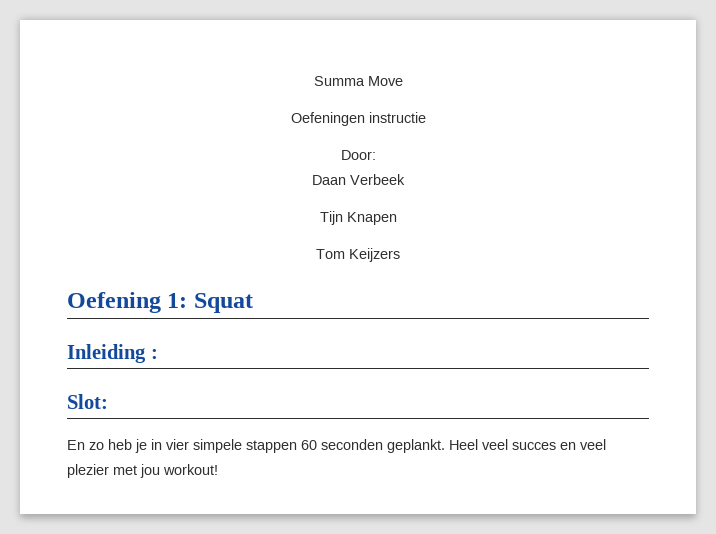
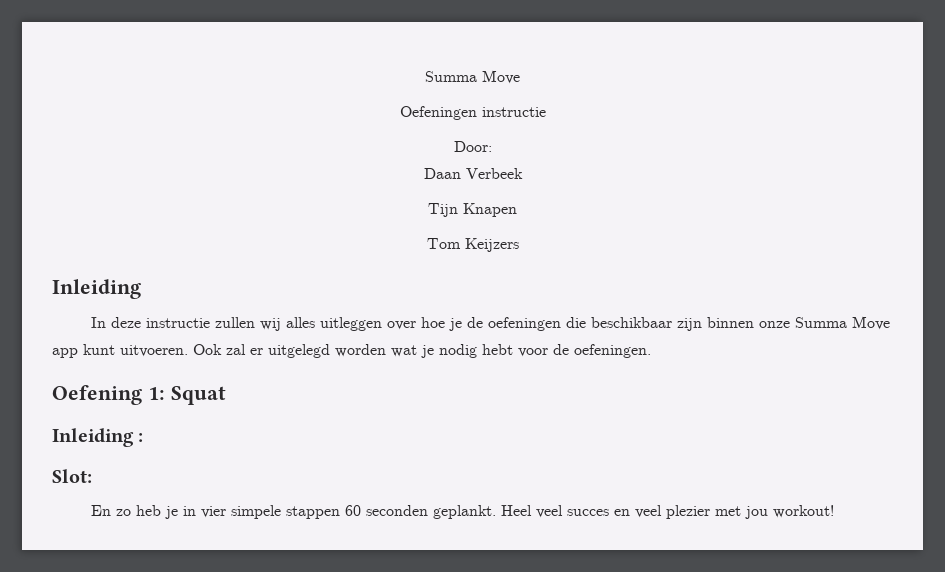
(400, 255) none -> [52,279,141,299] [91,316,891,331] [52,344,651,358] // Inleiding // In deze instructie zullen wij alles uitleggen over hoe je de oefeningen die beschikbaar zijn binnen onze Summa Move app kunt uitvoeren. Ook zal er uitgelegd worden wat je nodig hebt voor de oefeningen.

